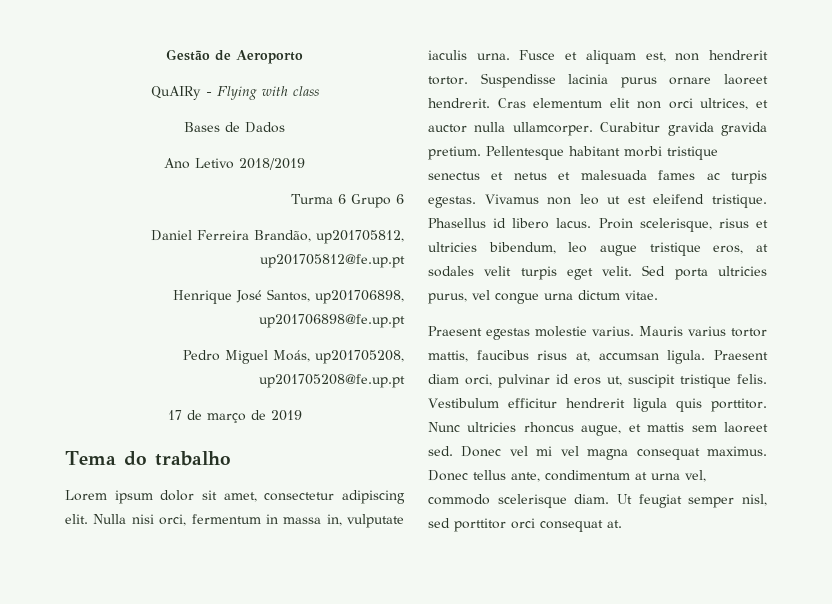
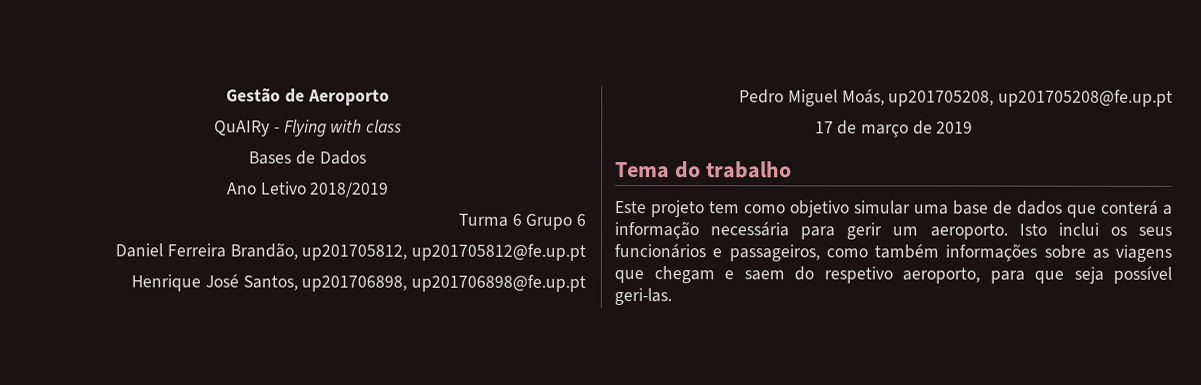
[65,490,405,504] [65,514,404,528] [428,50,768,64] [428,73,768,88] [428,98,768,110] [428,122,767,136] [428,146,718,160] [428,170,767,184] [428,194,767,208] [428,218,768,232] [428,242,768,256] [428,265,767,280] [428,290,658,304] [428,326,767,340] [428,350,768,364] [428,374,767,388] [428,398,767,412] [428,422,768,436] [428,446,767,460] [428,470,706,482] [428,494,767,508] [428,518,622,532] Lorem ipsum dolor sit amet, consectetur adipiscing elit. Nulla nisi orci, fermentum in massa in, vulputate iaculis urna. Fusce et aliquam est, non hendrerit tortor. Suspendisse lacinia purus ornare laoreet hendrerit. Cras elementum elit non orci ultrices, et auctor nulla ullamcorper. Curabitur gravida gravida pretium. Pellentesque habitant morbi tristique senectus et netus et malesuada fames ac turpis egestas. Vivamus non leo ut est eleifend tristique. Phasellus id libero lacus. Proin scelerisque, risus et ultricies bibendum, leo augue tristique eros, at sodales velit turpis eget velit. Sed porta ultricies purus, vel congue urna dictum vitae. // Praesent egestas molestie varius. Mauris varius tortor mattis, faucibus risus at, accumsan ligula. Praesent diam orci, pulvinar id eros ut, suscipit tristique felis. Vestibulum efficitur hendrerit ligula quis porttitor. Nunc ultricies rhoncus augue, et mattis sem laoreet sed. Donec vel mi vel magna consequat maximus. Donec tellus ante, condimentum at urna vel, commodo scelerisque diam. Ut feugiat semper nisl, sed porttitor orci consequat at. -> [614,199,1172,218] [614,221,1172,240] [614,243,1172,262] [614,265,1172,284] [614,288,672,306] Este projeto tem como objetivo simular uma base de dados que conterá a informação necessária para gerir um aeroporto. Isto inclui os seus funcionários e passageiros, como também informações sobre as viagens que chegam e saem do respetivo aeroporto, para que seja possível geri-las.

